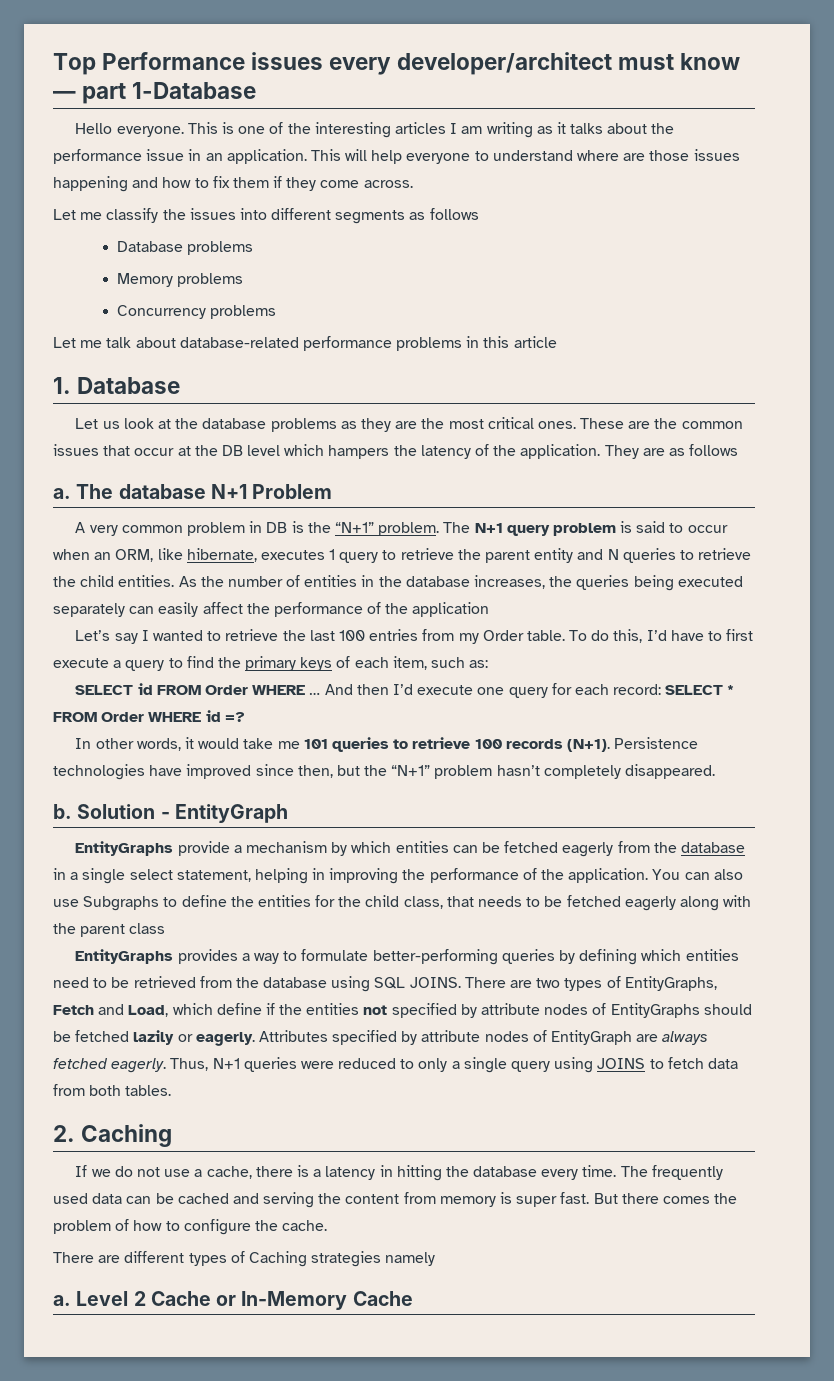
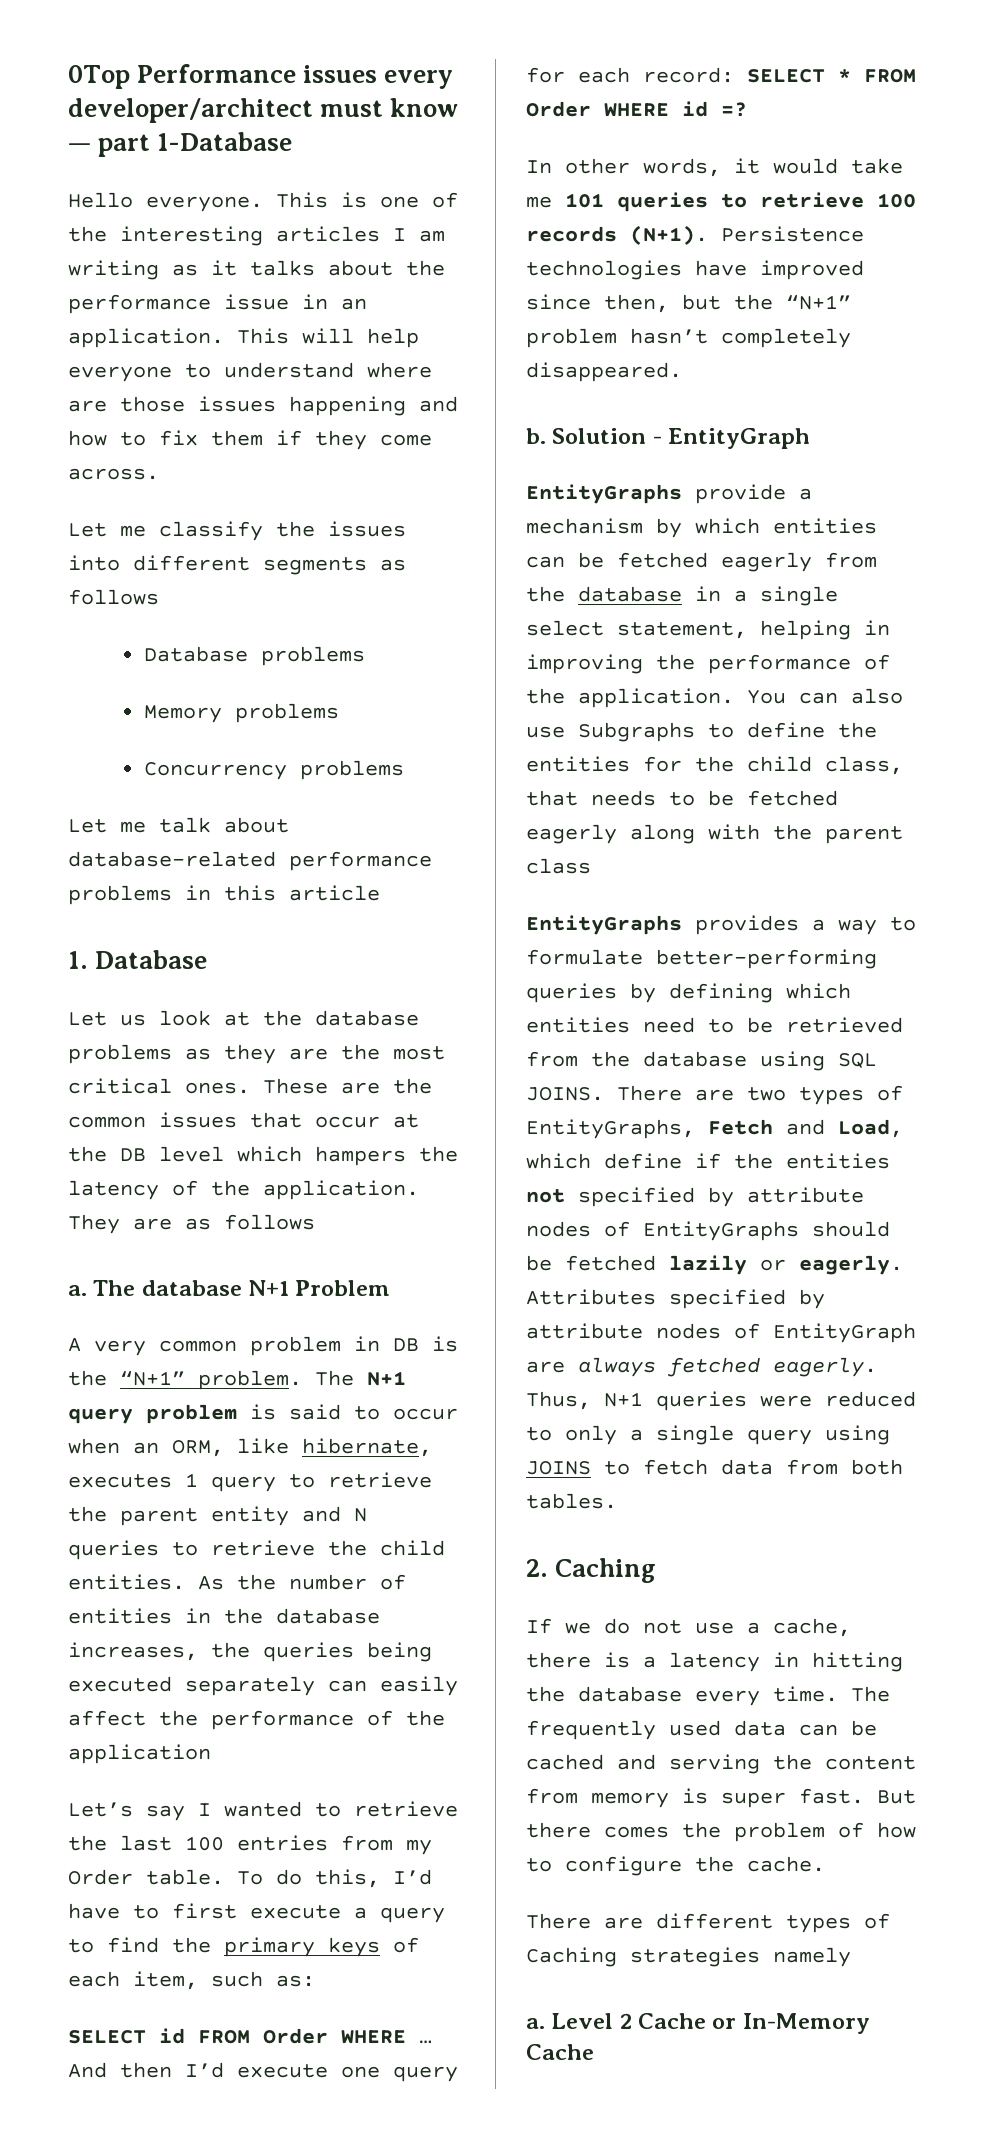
[53,53,96,75] Top -> [68,65,130,89] 0Top

